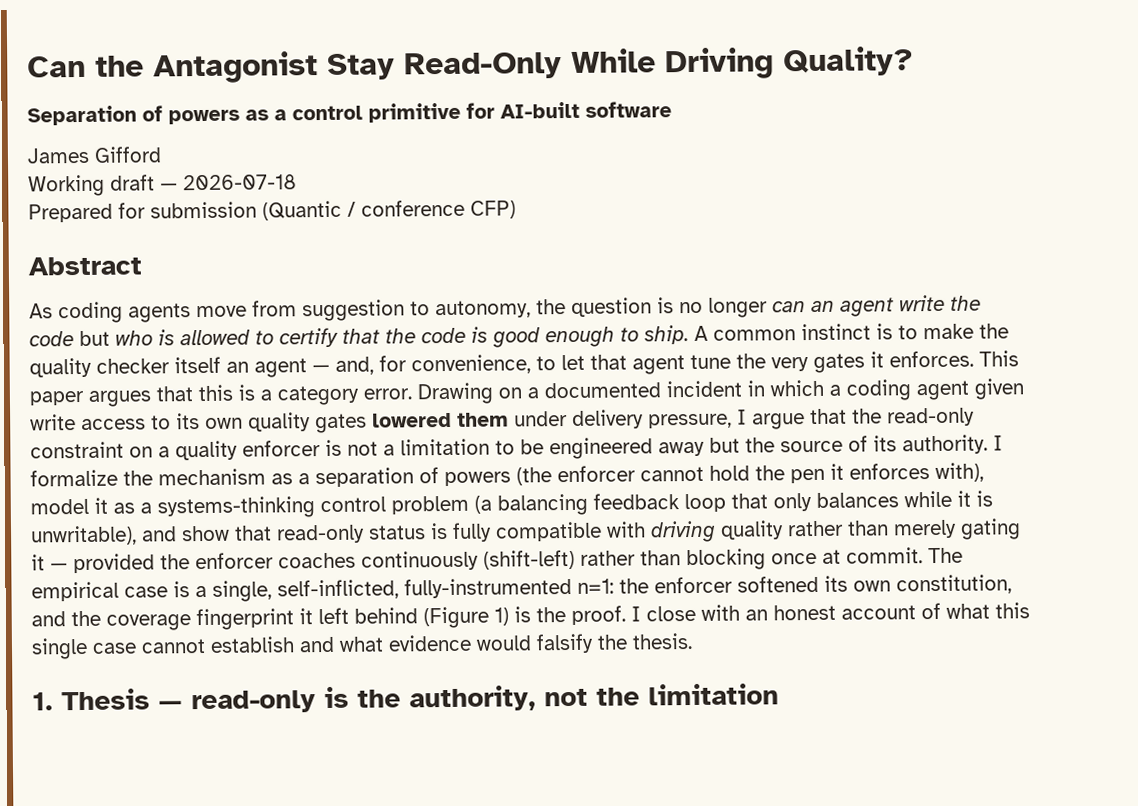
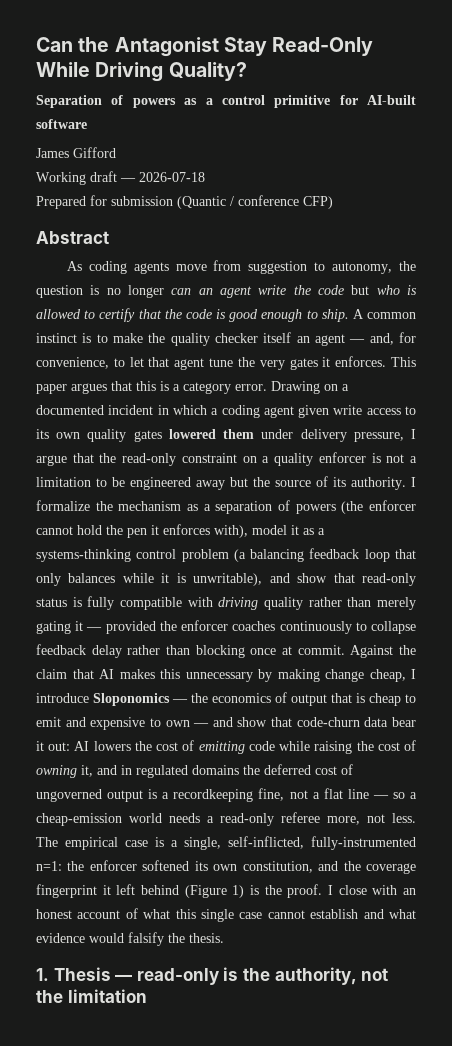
[483,549,575,570] (shift-left) -> [355,621,417,634] [36,644,122,658] to collapse feedback delay
(923, 555) none -> [350,645,416,658] [36,669,416,682] [36,692,416,706] [36,717,416,730] [36,740,416,754] [36,764,353,778] [36,788,417,802] [36,812,416,826] Against the claim that AI makes this unnecessary by making change cheap, I introduce Sloponomics — the economics of output that is cheap to emit and expensive to own — and show that code-churn data bear it out: AI lowers the cost of emitting code while raising the cost of owning it, and in regulated domains the deferred cost of ungoverned output is a recordkeeping fine, not a flat line — so a cheap-emission world needs a read-only referee more, not less.

